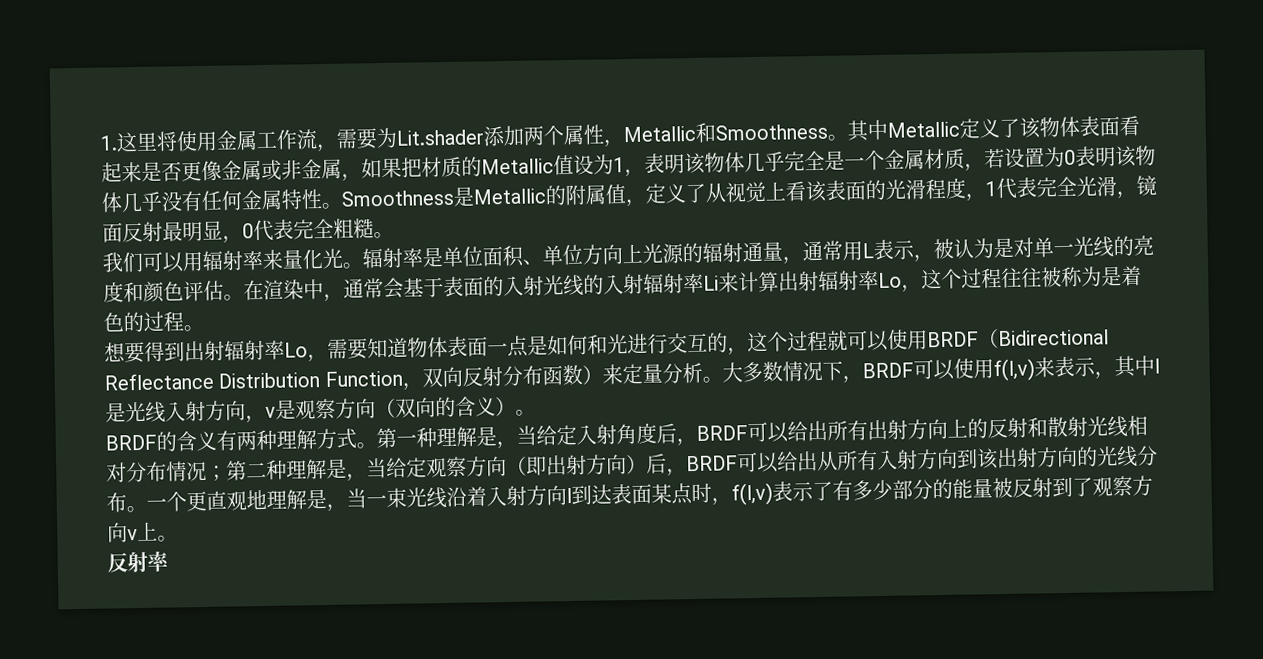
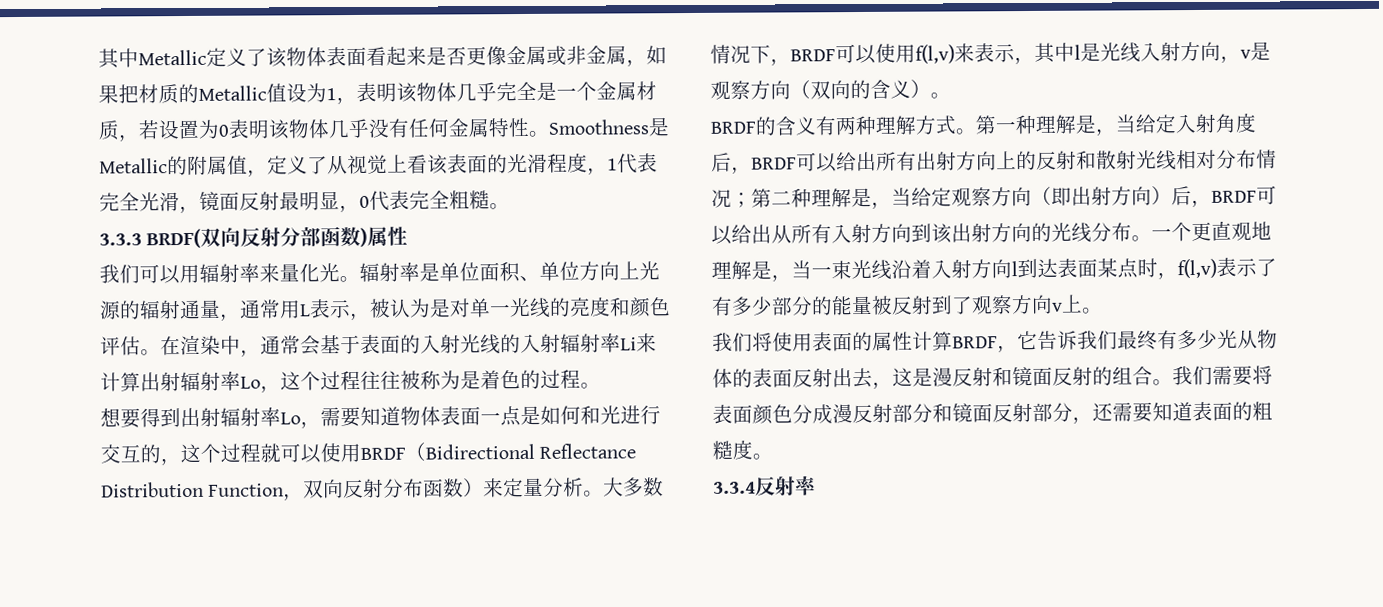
[100,122,848,153] 1.这里将使用金属工作流，需要为Lit.shader添加两个属性，Metallic和Smoothness。 -> (98, 58) none
(394, 235) none -> [99,226,409,249] // 3.3.3 BRDF(双向反射分部函数)属性
(178, 538) none -> [712,329,1278,353] [712,365,1273,389] [712,401,1273,425] [712,440,773,460] [713,481,756,494] 我们将使用表面的属性计算BRDF，它告诉我们最终有多少光从物体的表面反射出去，这是漫反射和镜面反射的组合。我们需要将表面颜色分成漫反射部分和镜面反射部分，还需要知道表面的粗糙度。 // 3.3.4

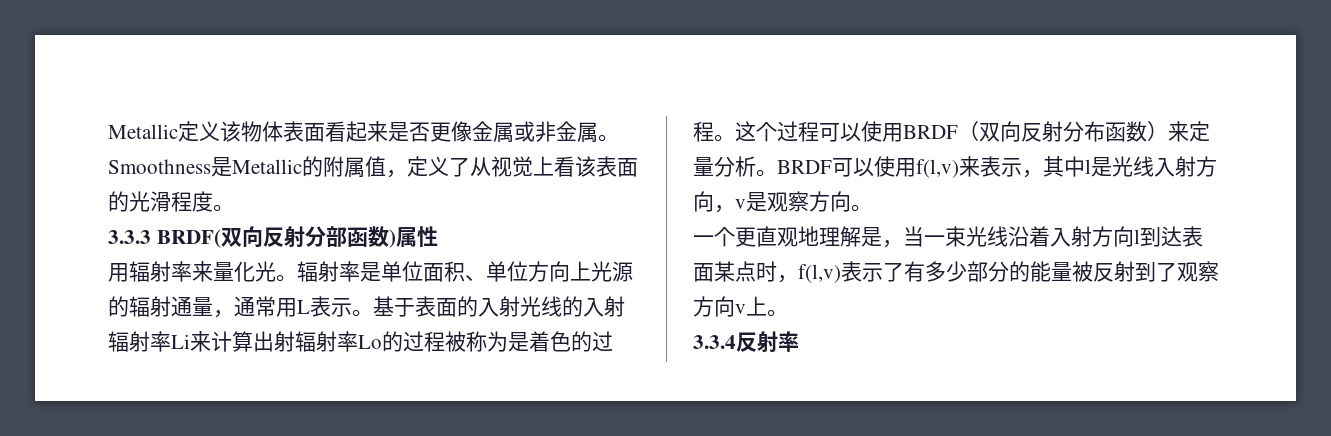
[98,48,139,69] 其中 -> (108, 131) none
[246,48,267,67] 了 -> (220, 131) none
[626,45,667,67] [98,81,657,105] [98,117,530,142] ，如果把材质的Metallic值设为1，表明该物体几乎完全是一个金属材质，若设置为0表明该物体几乎没有任何金属特性 -> (598, 132) none
[587,153,658,175] [99,190,490,214] ，1代表完全光滑，镜面反射最明显，0代表完全粗糙 -> (213, 201) none
[99,264,180,285] 我们可以 -> (438, 236) none
[350,297,671,321] [100,334,321,357] ，被认为是对单一光线的亮度和颜色评估。在渲染中，通常会 -> [352,309,373,317] 。
[260,370,401,393] ，这个过程往往 -> [382,331,445,352] 的过程
[100,405,661,429] [100,443,281,466] // 想要得到出射辐射率Lo，需要知道物体表面一点是如何和光进行交互的，这个过程就 -> [735,121,819,142] 这个过程
[425,443,637,460] [101,481,305,501] Bidirectional Reflectance Distribution Function， -> (979, 131) none
[603,477,665,497] [710,44,791,66] 大多数情况下， -> (777, 173) none
[790,79,951,100] [710,113,1256,136] [711,149,1277,174] [711,185,1277,209] [711,222,1152,245] （双向的含义）。 // BRDF的含义有两种理解方式。第一种理解是，当给定入射角度后，BRDF可以给出所有出射方向上的反射和散射光线相对分布情况；第二种理解是，当给定观察方向（即出射方向）后，BRDF可以给出从所有入射方向到该出射方向的光线分布。 -> [851,204,872,212] 。 //
[712,329,1278,353] [712,365,1273,389] [712,401,1273,425] [712,440,773,460] // 我们将使用表面的属性计算BRDF，它告诉我们最终有多少光从物体的表面反射出去，这是漫反射和镜面反射的组合。我们需要将表面颜色分成漫反射部分和镜面反射部分，还需要知道表面的粗糙度。 -> (788, 313) none

